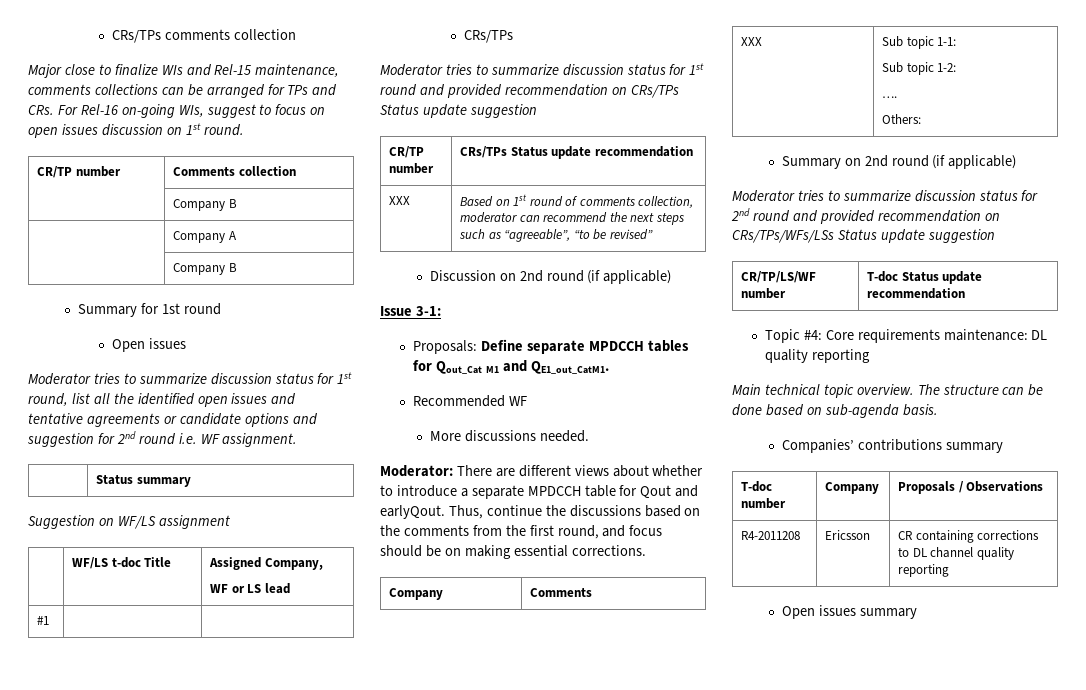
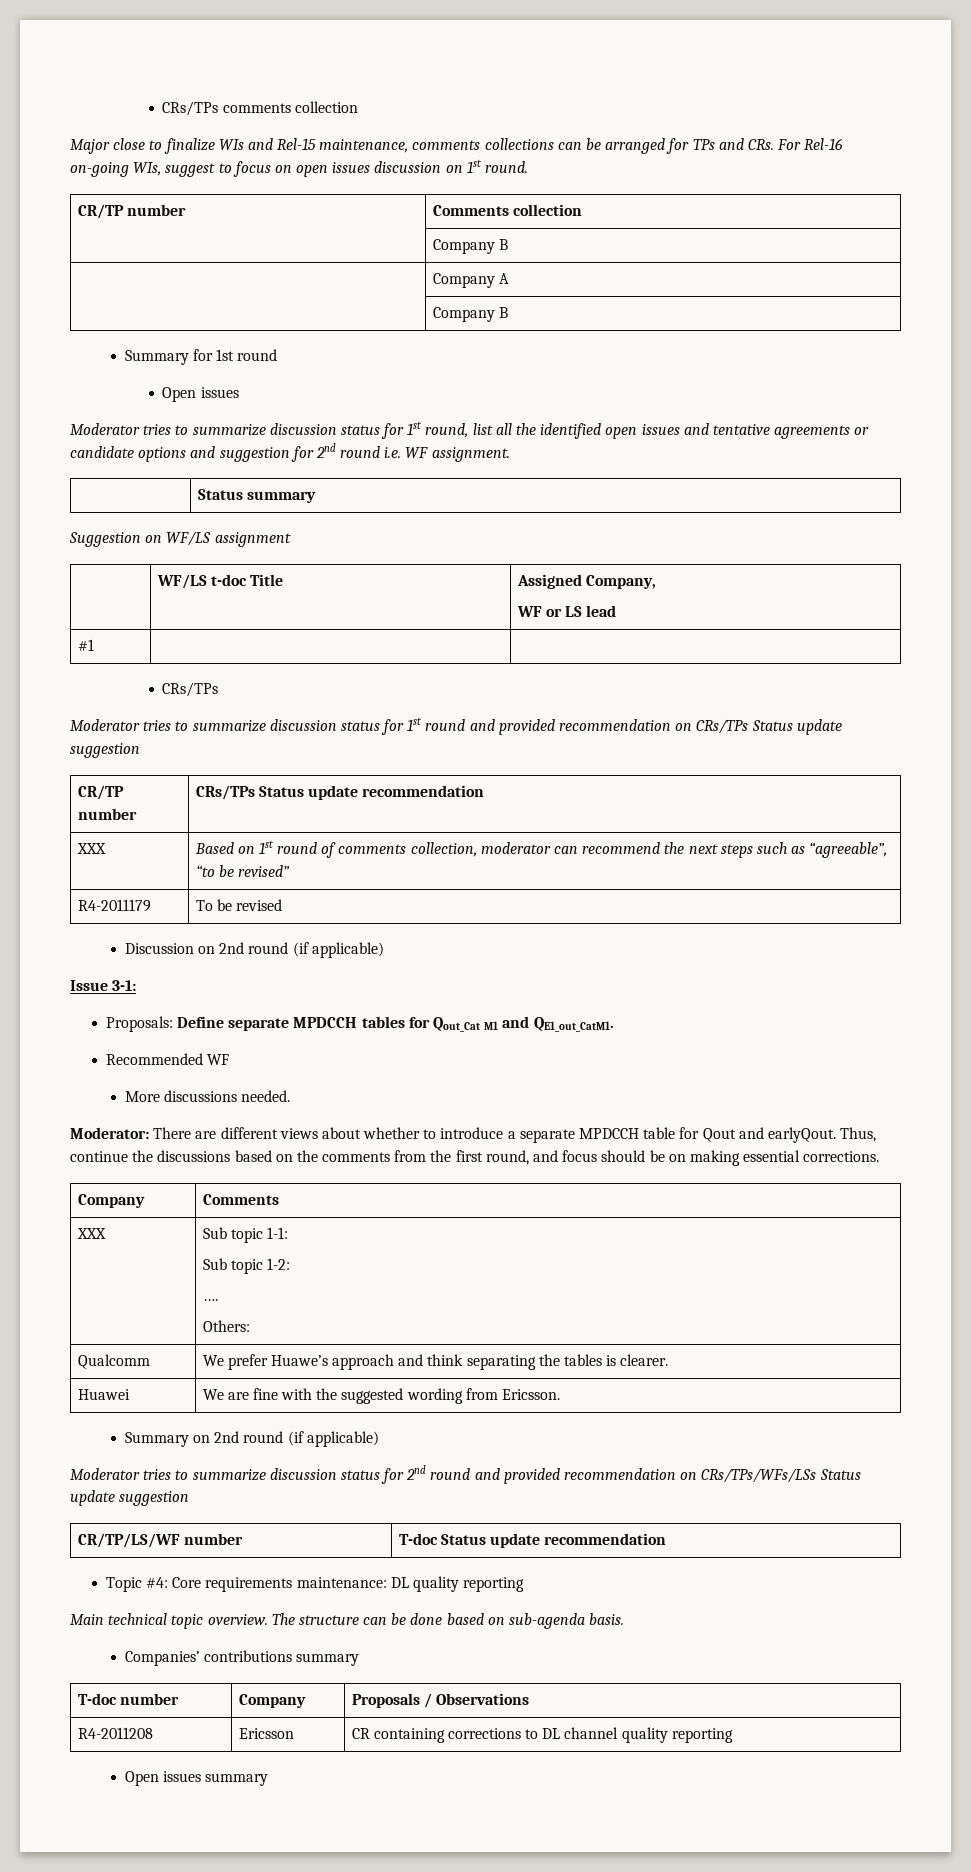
(653, 234) none -> [77,899,151,912] [195,899,282,911] // R4-2011179 | To be revised
(922, 119) none -> [77,1354,150,1369] [202,1354,669,1370] [77,1389,130,1400] [202,1388,561,1404] // Qualcomm | We prefer Huawe’s approach and think separating the tables is clearer. // Huawei | We are fine with the suggested wording from Ericsson.

